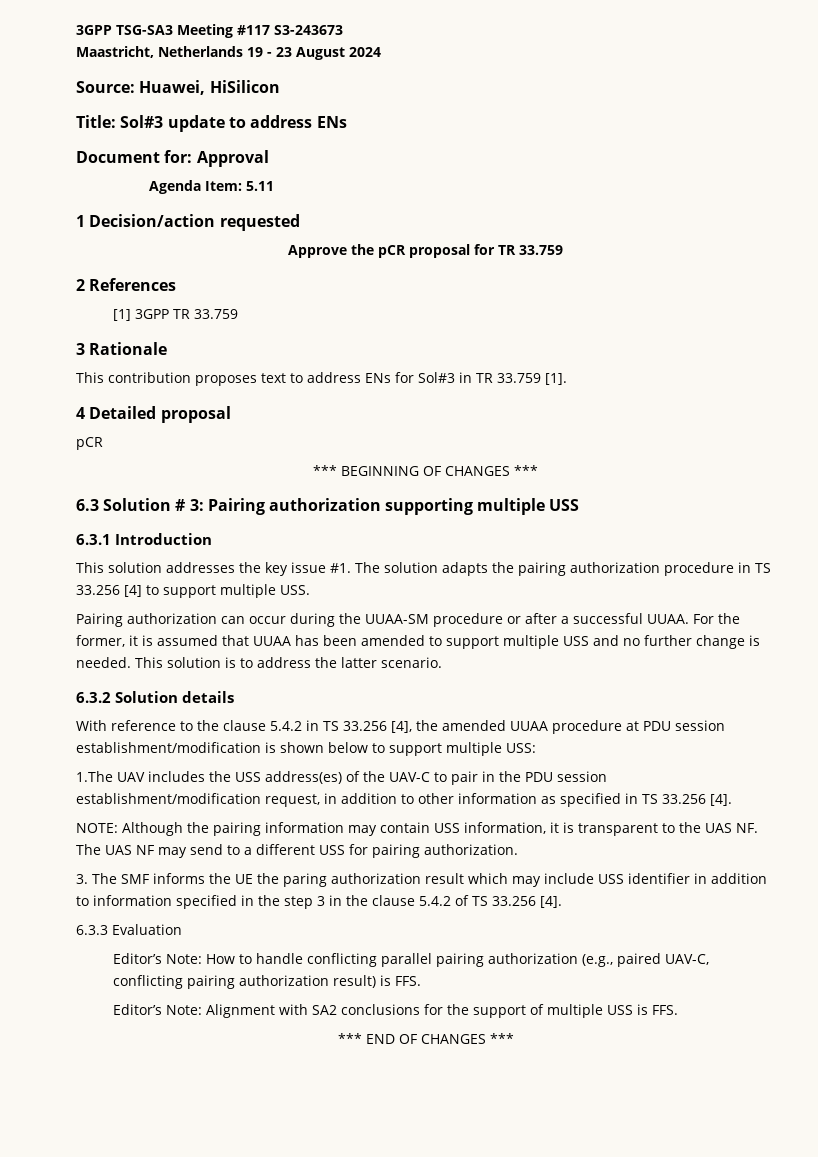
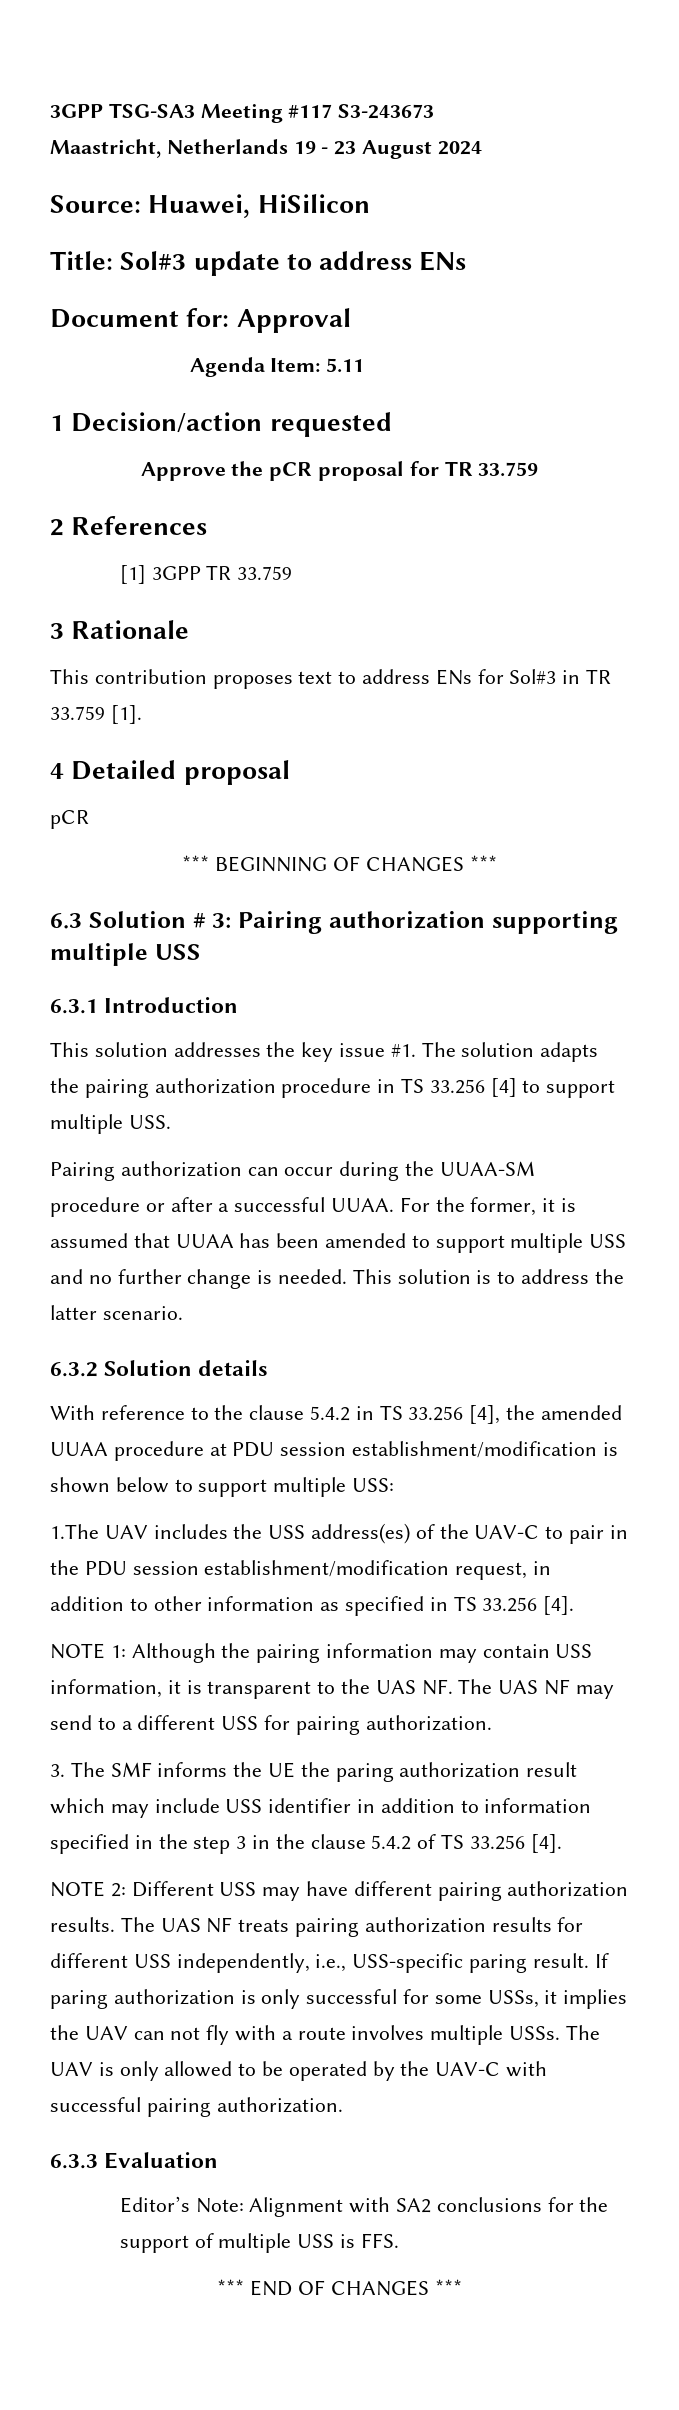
[76,823,118,833] NOTE: -> [50,1643,126,1659] NOTE 1:
[76,924,182,935] [112,953,709,967] [112,975,421,989] 6.3.3 Evaluation // Editor’s Note: How to handle conflicting parallel pairing authorization (e.g., paired UAV-C, conflicting pairing authorization result) is FFS. -> [50,1881,629,1901] [50,1917,584,1937] [50,1953,609,1973] [50,1989,628,2009] [50,2025,600,2045] [50,2061,548,2081] [50,2097,343,2117] [50,2152,219,2169] NOTE 2: Different USS may have different pairing authorization results. The UAS NF treats pairing authorization results for different USS independently, i.e., USS-specific paring result. If paring authorization is only successful for some USSs, it implies the UAV can not fly with a route involves multiple USSs. The UAV is only allowed to be operated by the UAV-C with successful pairing authorization. // 6.3.3 Evaluation

